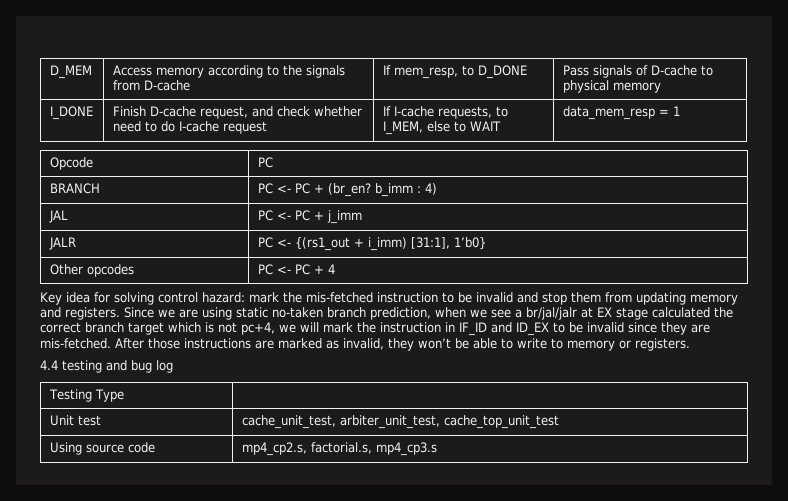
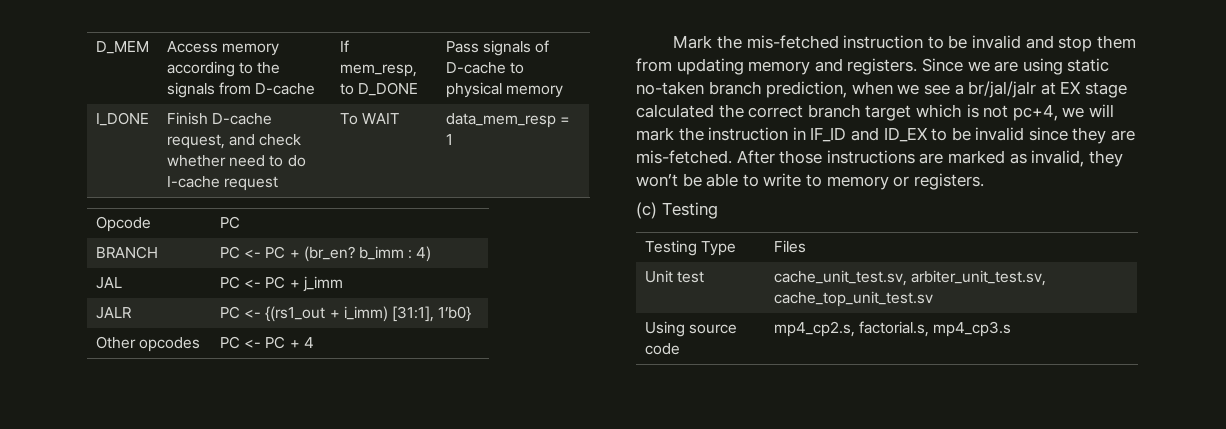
[382,106,508,119] [382,121,466,135] If I-cache requests, to I_MEM, else to -> [339,113,358,125] To
[40,292,279,305] Key idea for solving control hazard: mark -> [673,35,713,49] Mark
[40,360,173,373] 4.4 testing and bug log -> [636,202,718,219] (c) Testing
(124, 395) none -> [773,240,806,253] Files
[241,415,559,429] cache_unit_test, arbiter_unit_test, cache_top_unit_test -> [773,270,1047,286] [773,291,933,307] cache_unit_test.sv, arbiter_unit_test.sv, cache_top_unit_test.sv

